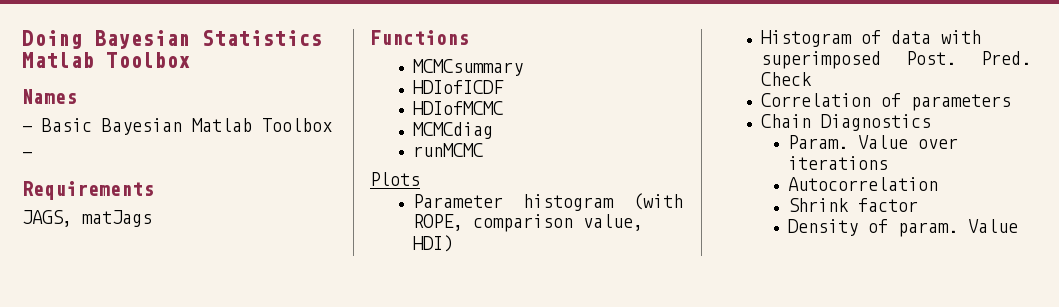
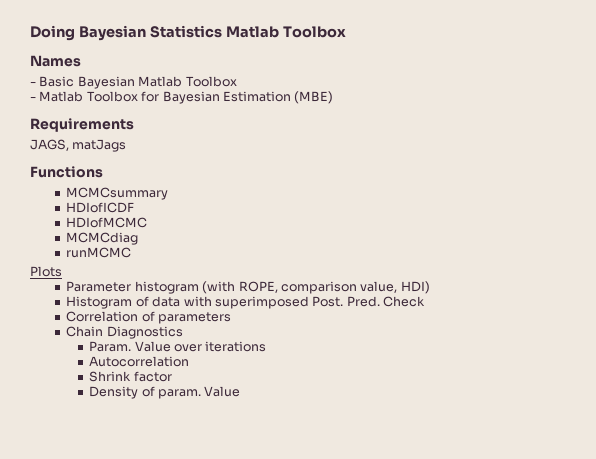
(32, 155) none -> [39,91,334,104] Matlab Toolbox for Bayesian Estimation (MBE)

